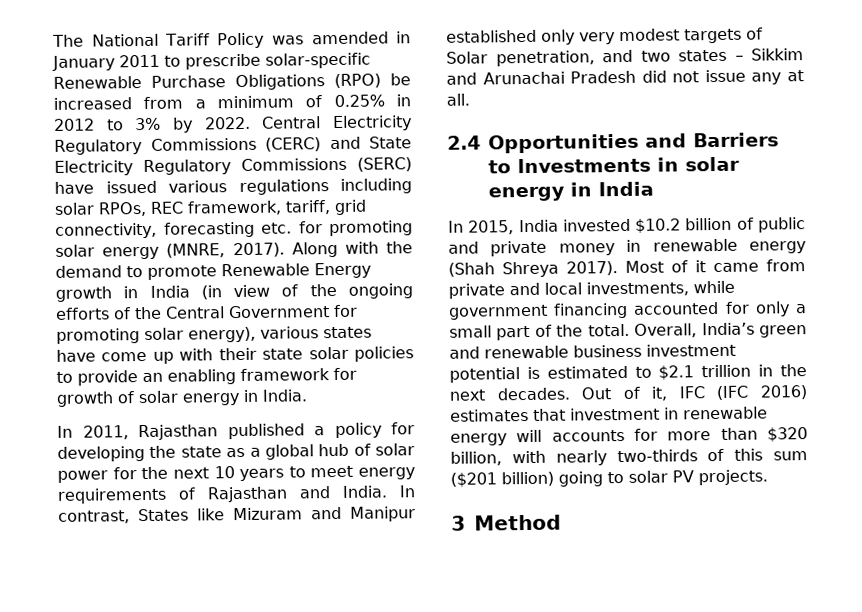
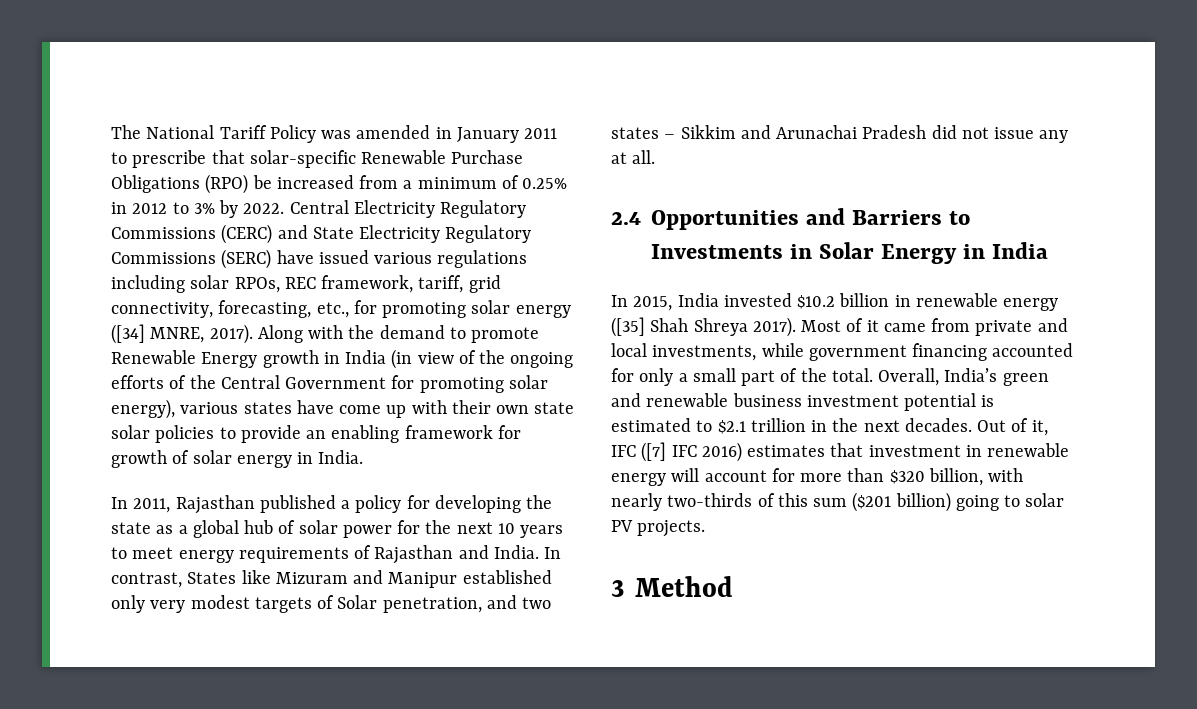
(261, 61) none -> [211,150,245,164] that
[163,221,292,238] forecasting etc. -> [218,300,349,318] forecasting, etc.,
[166,243,226,258] (MNRE, -> [111,324,205,344] ([34] MNRE,
(257, 354) none -> [496,405,530,414] own
[685,156,740,172] [488,186,565,202] solar energy -> [818,242,957,264] Solar Energy
[736,217,806,233] [448,238,806,257] [448,262,495,277] of public and private money in renewable energy (Shah -> [894,293,1059,311] [611,317,689,337] in renewable energy ([35] Shah
[716,385,749,401] (IFC -> [641,442,697,462] ([7] IFC
[551,429,625,442] accounts -> [704,470,767,482] account

